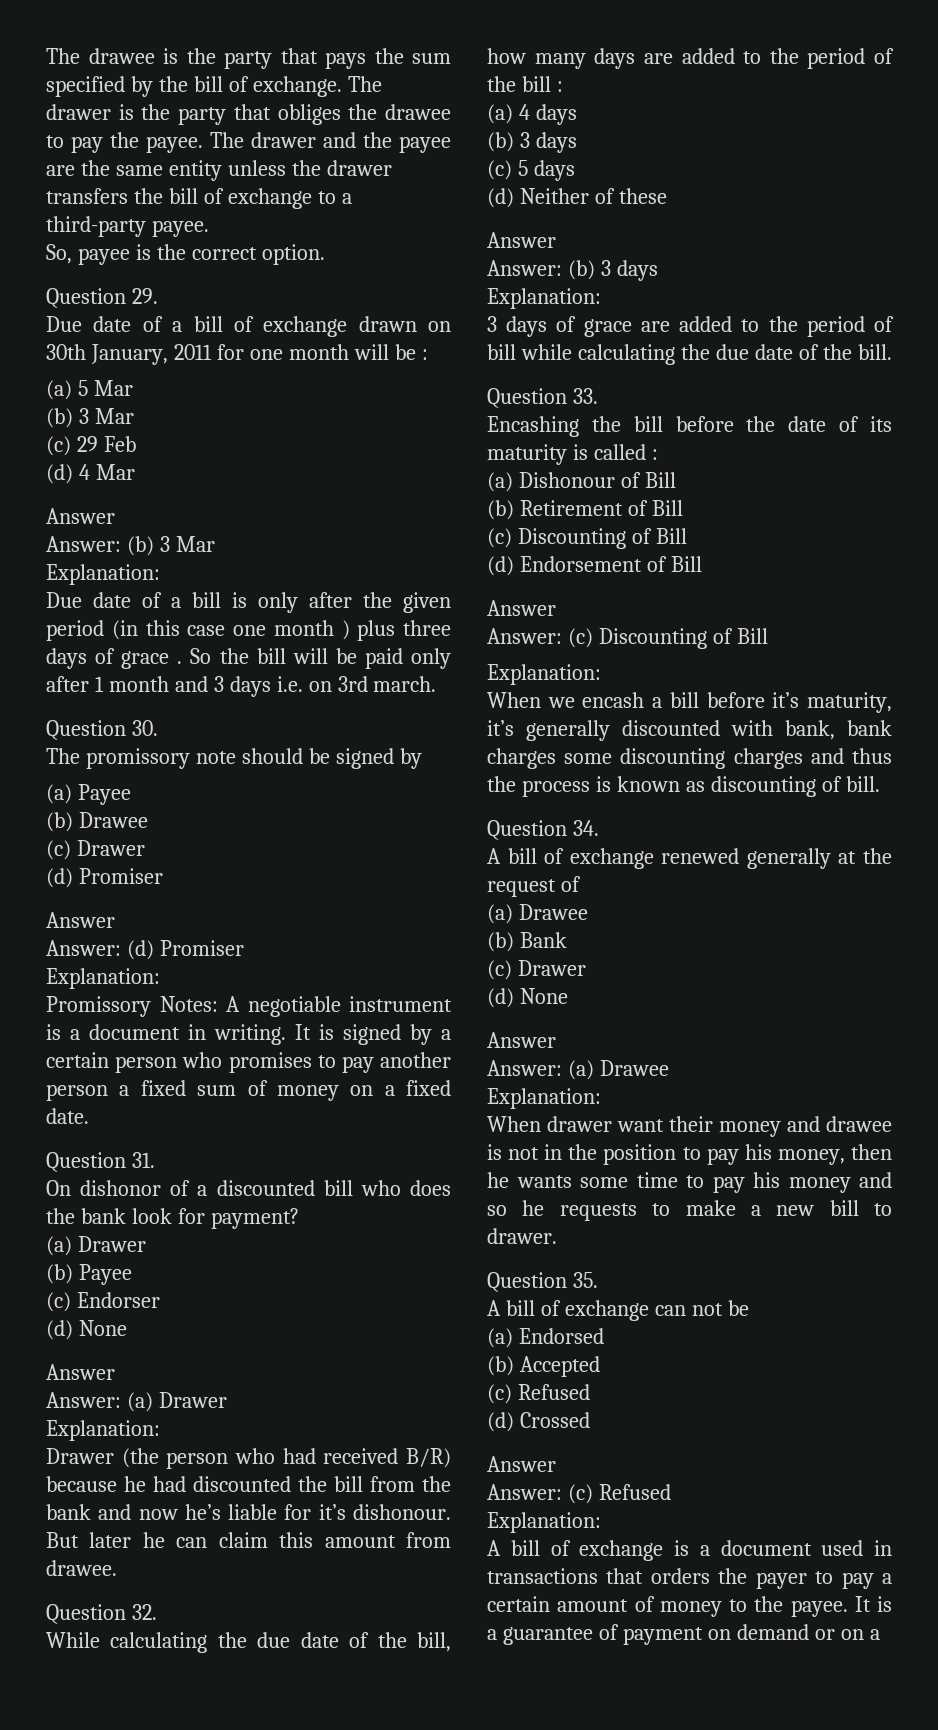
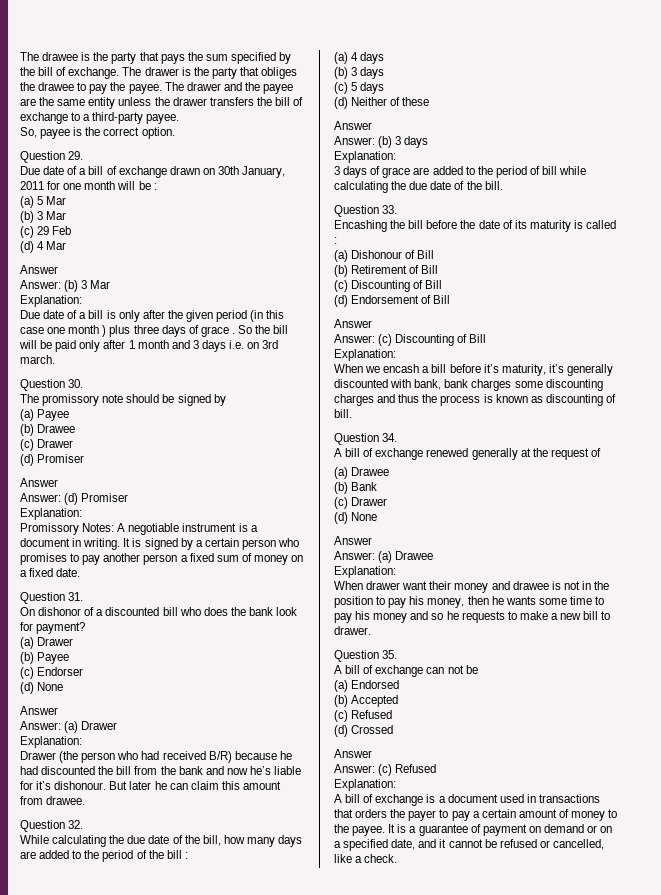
(880, 1634) none -> [343,839,604,851] [334,854,398,863] specified date, and it cannot be refused or cancelled, like a check.

